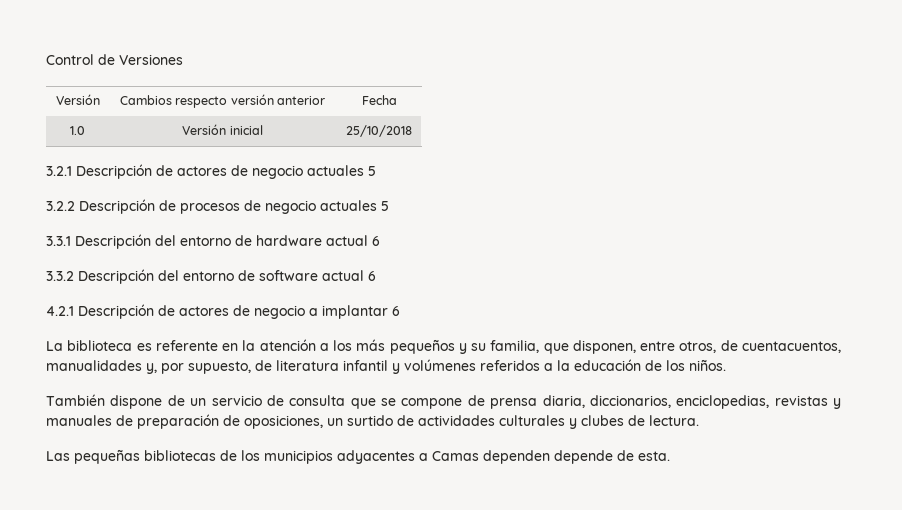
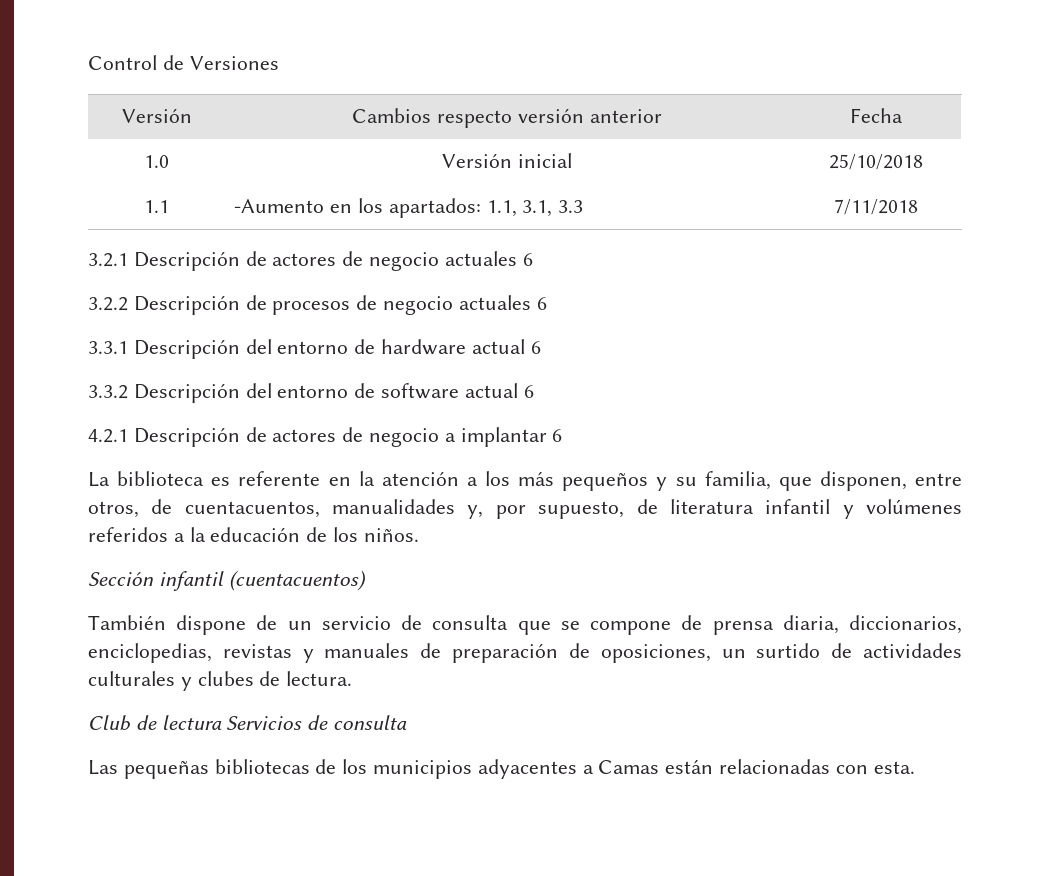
(412, 131) none -> [144,200,169,213] [234,198,584,218] [833,199,918,215] // 1.1 | -Aumento en los apartados: 1.1, 3.1, 3.3 | 7/11/2018
[368,166,376,176] 5 -> [522,253,533,266] 6
[381,201,389,211] 5 -> [536,297,547,310] 6
(726, 365) none -> [88,570,366,591] // Sección infantil (cuentacuentos)
(699, 420) none -> [88,715,408,731] // Club de lectura Servicios de consulta
[483,450,634,464] dependen depende de -> [665,759,868,774] están relacionadas con

